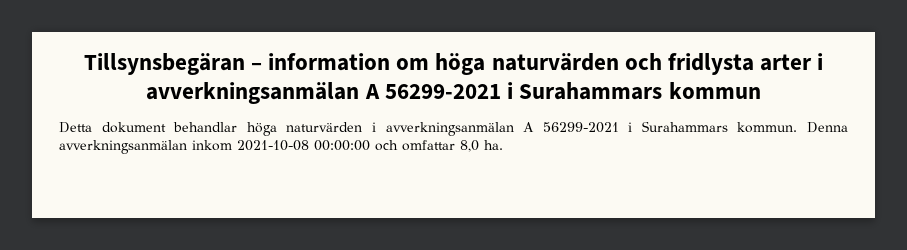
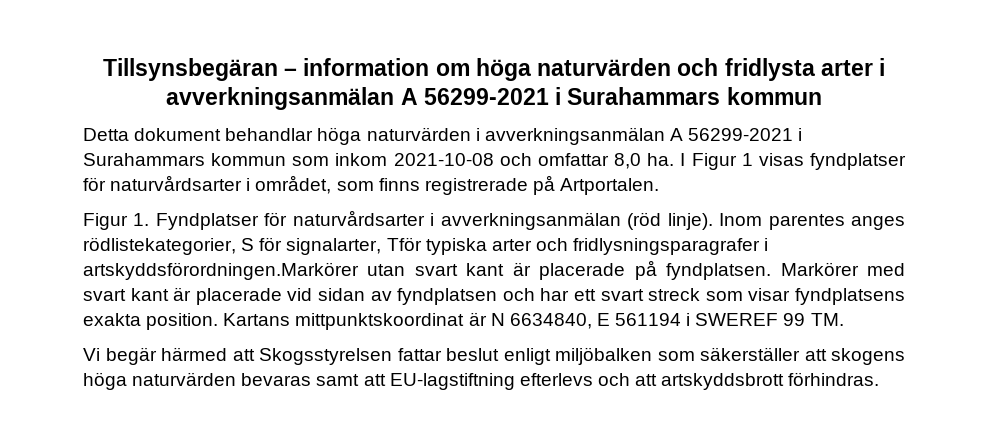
[737,122,849,133] [59,140,187,154] kommun. Denna avverkningsanmälan -> [211,153,330,166] kommun som
[314,140,370,151] 00:00:00 -> (494, 159) none
(503, 145) none -> [680,153,907,170] [83,175,660,195] [83,210,906,230] [83,237,769,255] [83,260,906,280] [83,287,906,305] [83,312,844,330] [83,347,905,365] [83,372,880,390] I Figur 1 visas fyndplatser för naturvårdsarter i området, som finns registrerade på Artportalen. // Figur 1. Fyndplatser för naturvårdsarter i avverkningsanmälan (röd linje). Inom parentes anges rödlistekategorier, S för signalarter, Tför typiska arter och fridlysningsparagrafer i artskyddsförordningen.Markörer utan svart kant är placerade på fyndplatsen. Markörer med svart kant är placerade vid sidan av fyndplatsen och har ett svart streck som visar fyndplatsens exakta position. Kartans mittpunktskoordinat är N 6634840, E 561194 i SWEREF 99 TM. // Vi begär härmed att Skogsstyrelsen fattar beslut enligt miljöbalken som säkerställer att skogens höga naturvärden bevaras samt att EU-lagstiftning efterlevs och att artskyddsbrott förhindras.

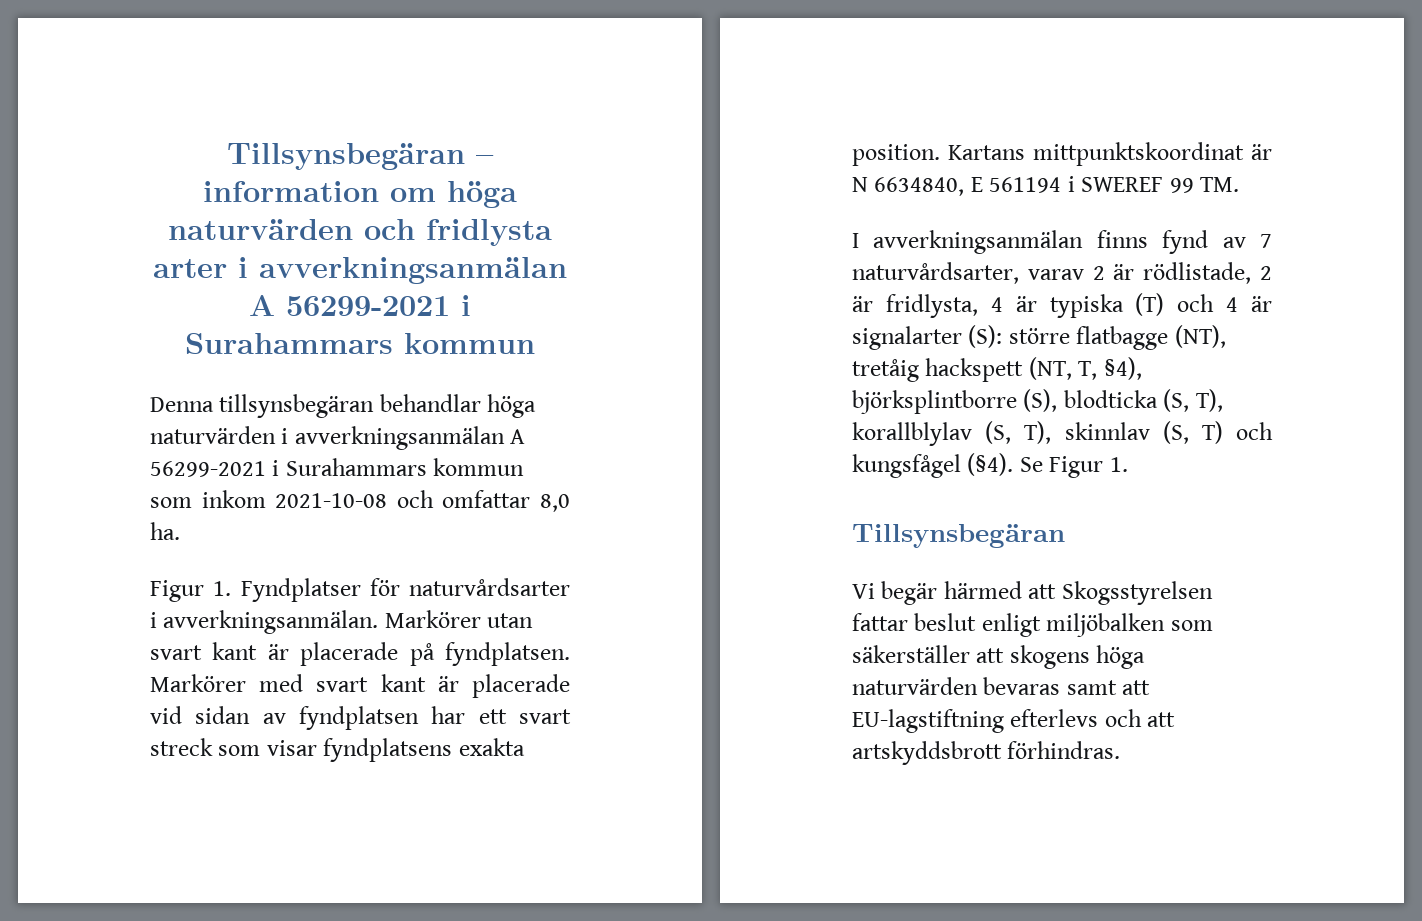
[83,128,222,141] Detta dokument -> [150,394,375,418] Denna tillsynsbegäran
[680,153,907,170] [83,175,660,195] I Figur 1 visas fyndplatser för naturvårdsarter i området, som finns registrerade på Artportalen. -> (180, 531) none
[440,212,906,230] [83,237,769,255] [83,262,359,280] avverkningsanmälan (röd linje). Inom parentes anges rödlistekategorier, S för signalarter, Tför typiska arter och fridlysningsparagrafer i artskyddsförordningen.Markörer -> [163,610,481,634] avverkningsanmälan. Markörer
[502,288,535,301] och -> (419, 718) none
(844, 319) none -> [852,230,1272,254] [852,262,1272,284] [852,293,1272,318] [852,325,1226,350] [852,357,1142,382] [852,389,1223,414] [852,421,1273,446] [852,453,1128,478] [852,524,1065,548] // I avverkningsanmälan finns fynd av 7 naturvårdsarter, varav 2 är rödlistade, 2 är fridlysta, 4 är typiska (T) och 4 är signalarter (S): större flatbagge (NT), tretåig hackspett (NT, T, §4), björksplintborre (S), blodticka (S, T), korallblylav (S, T), skinnlav (S, T) och kungsfågel (§4). Se Figur 1. // Tillsynsbegäran

